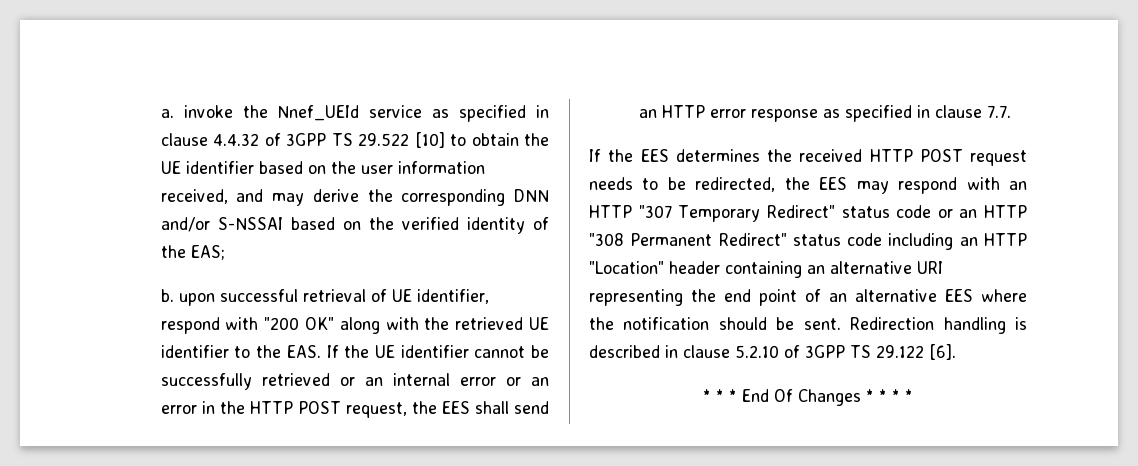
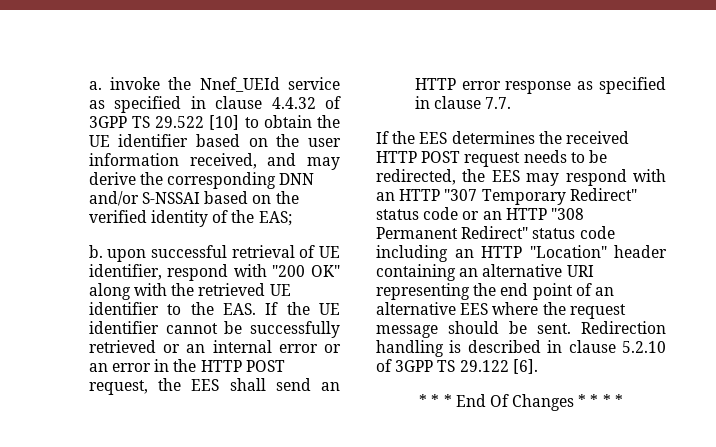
[623,317,710,330] notification -> [569,304,626,319] [376,325,438,338] request message

